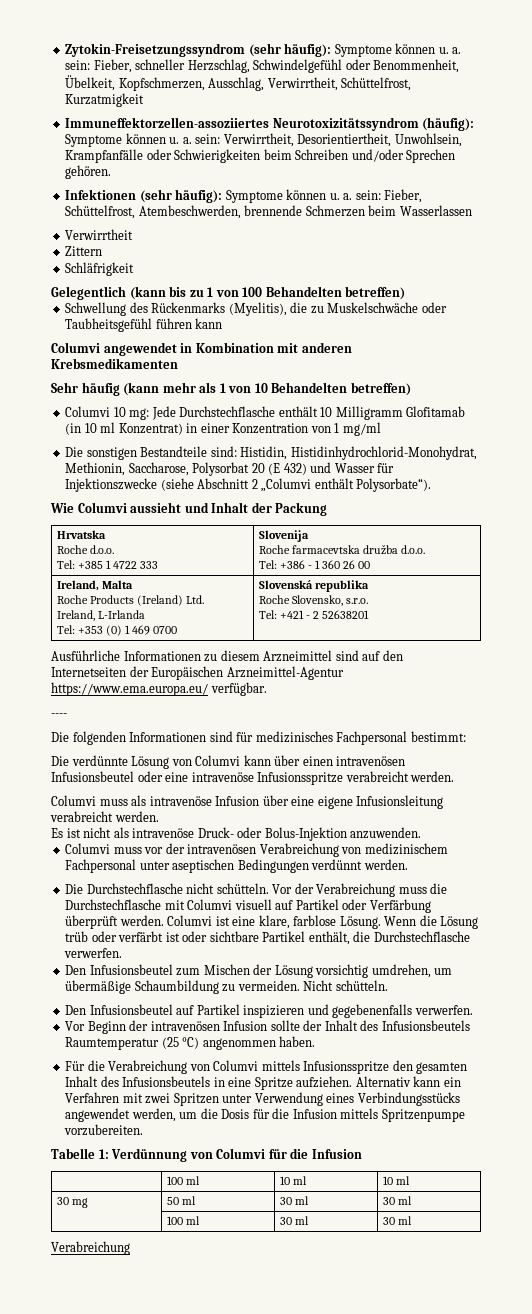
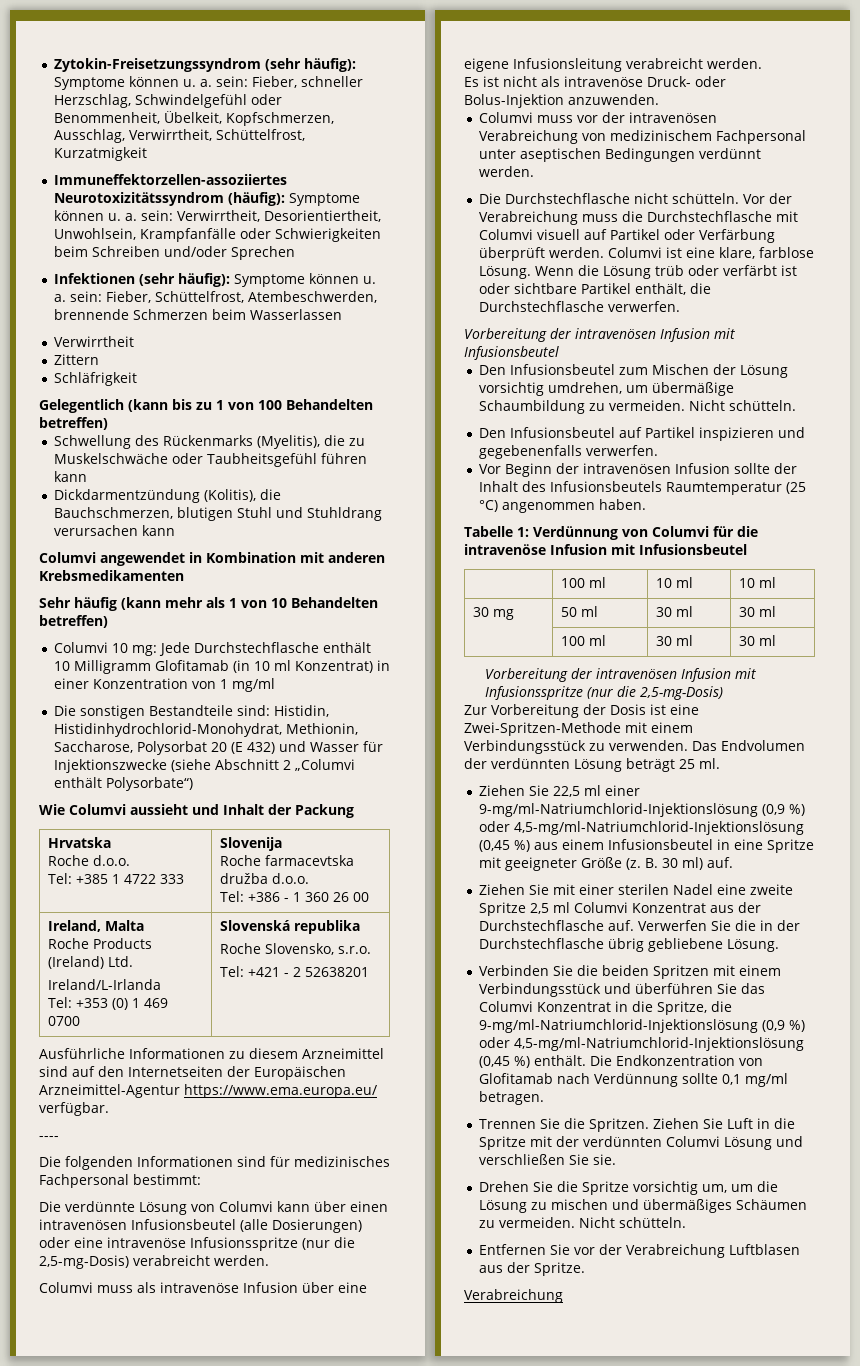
[65,165,112,179] gehören. -> (295, 253) none
(223, 323) none -> [53,489,281,503] [53,507,382,521] [53,525,175,536] // Dickdarmentzündung (Kolitis), die Bauchschmerzen, blutigen Stuhl und Stuhldrang verursachen kann
[356,478,432,492] Polysorbate“). -> [105,777,193,791] Polysorbate“)
[56,610,145,621] Ireland, L-Irlanda -> [47,979,161,990] Ireland/L-Irlanda
(134, 776) none -> [240,1219,362,1233] (alle Dosierungen)
(344, 778) none -> [302,1237,355,1250] [39,1255,129,1269] (nur die 2,5-mg-Dosis)
(123, 953) none -> [464,328,735,342] [464,346,559,360] // Vorbereitung der intravenösen Infusion mit Infusionsbeutel
[65,1060,468,1074] [65,1076,461,1090] [65,1092,460,1106] [65,1108,465,1122] [64,1124,144,1136] // Für die Verabreichung von Columvi mittels Infusionsspritze den gesamten Inhalt des Infusionsbeutels in eine Spritze aufziehen. Alternativ kann ein Verfahren mit zwei Spritzen unter Verwendung eines Verbindungsstücks angewendet werden, um die Dosis für die Infusion mittels Spritzenpumpe vorzubereiten. -> (646, 504) none
[311,1149,362,1159] Infusion -> [464,544,747,555] intravenöse Infusion mit Infusionsbeutel
(412, 1220) none -> [484,668,756,682] [484,686,723,700] [464,704,699,718] [464,722,693,736] [464,740,805,754] [464,758,720,772] [478,785,640,797] [478,803,805,817] [478,821,804,835] [478,839,814,853] [478,857,733,871] [478,884,793,895] [478,902,761,916] [478,920,800,931] [478,938,779,952] [478,965,781,979] [478,983,765,997] [478,1001,732,1015] [478,1019,805,1033] [478,1037,804,1051] [478,1055,763,1068] [478,1073,788,1087] [478,1091,544,1105] [478,1118,795,1132] [478,1136,803,1150] [478,1154,616,1165] [478,1181,778,1195] [478,1199,807,1213] [478,1217,686,1228] [478,1244,800,1258] [478,1262,585,1276] // Vorbereitung der intravenösen Infusion mit Infusionsspritze (nur die 2,5-mg-Dosis) // Zur Vorbereitung der Dosis ist eine Zwei-Spritzen-Methode mit einem Verbindungsstück zu verwenden. Das Endvolumen der verdünnten Lösung beträgt 25 ml. // Ziehen Sie 22,5 ml einer 9-mg/ml-Natriumchlorid-Injektionslösung (0,9 %) oder 4,5-mg/ml-Natriumchlorid-Injektionslösung (0,45 %) aus einem Infusionsbeutel in eine Spritze mit geeigneter Größe (z. B. 30 ml) auf. // Ziehen Sie mit einer sterilen Nadel eine zweite Spritze 2,5 ml Columvi Konzentrat aus der Durchstechflasche auf. Verwerfen Sie die in der Durchstechflasche übrig gebliebene Lösung. // Verbinden Sie die beiden Spritzen mit einem Verbindungsstück und überführen Sie das Columvi Konzentrat in die Spritze, die 9-mg/ml-Natriumchlorid-Injektionslösung (0,9 %) oder 4,5-mg/ml-Natriumchlorid-Injektionslösung (0,45 %) enthält. Die Endkonzentration von Glofitamab nach Verdünnung sollte 0,1 mg/ml betragen. // Trennen Sie die Spritzen. Ziehen Sie Luft in die Spritze mit der verdünnten Columvi Lösung und verschließen Sie sie. // Drehen Sie die Spritze vorsichtig um, um die Lösung zu mischen und übermäßiges Schäumen zu vermeiden. Nicht schütteln. // Entfernen Sie vor der Verabreichung Luftblasen aus der Spritze.

